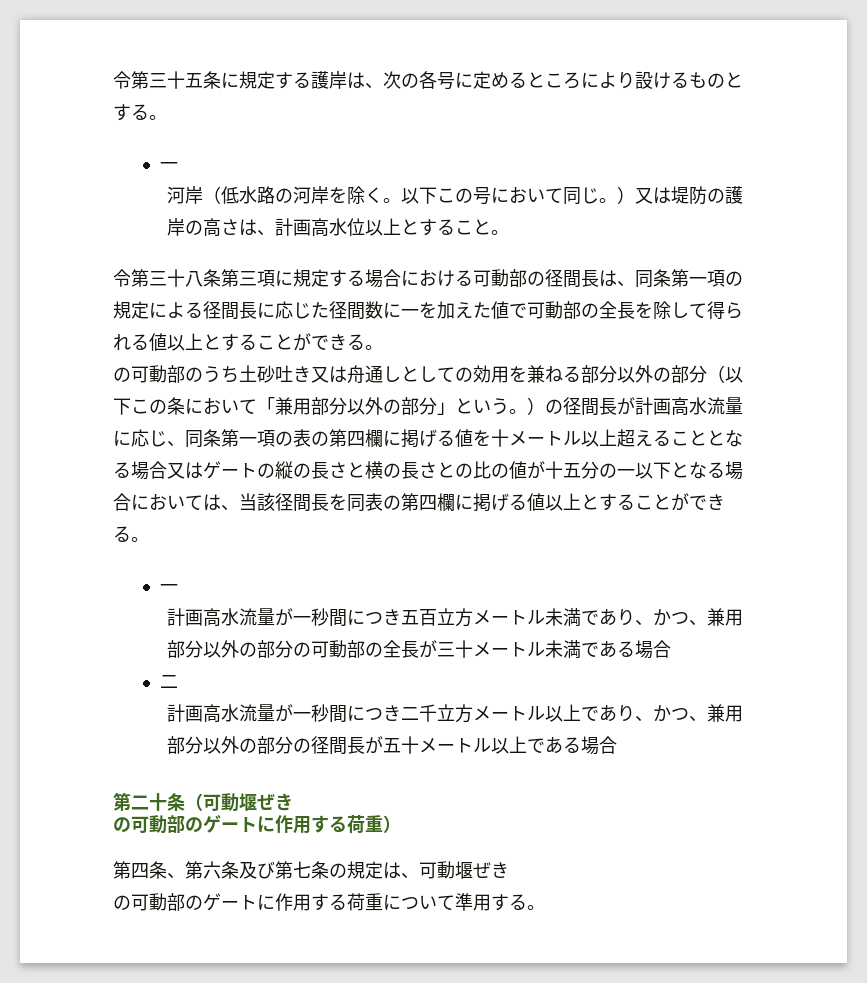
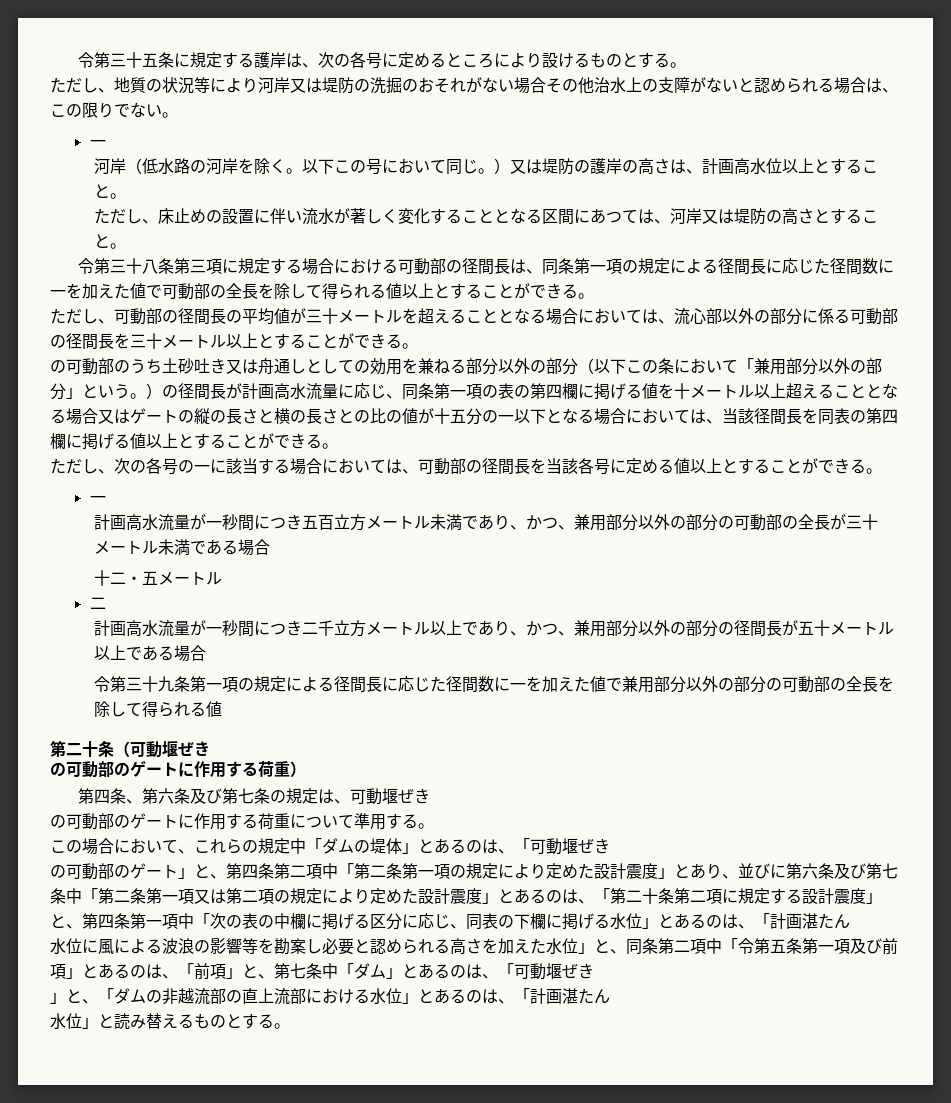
(167, 117) none -> [50,77,898,94] [50,102,178,118] // ただし、地質の状況等により河岸又は堤防の洗掘のおそれがない場合その他治水上の支障がないと認められる場合は、この限りでない。
(509, 232) none -> [94,208,879,225] [94,234,127,249] // ただし、床止めの設置に伴い流水が著しく変化することとなる区間にあつては、河岸又は堤防の高さとすること。
(383, 347) none -> [50,308,898,325] [50,333,418,350] // ただし、可動部の径間長の平均値が三十メートルを超えることとなる場合においては、流心部以外の部分に係る可動部の径間長を三十メートル以上とすることができる。
(149, 539) none -> [50,458,882,475] // ただし、次の各号の一に該当する場合においては、可動部の径間長を当該各号に定める値以上とすることができる。
(671, 649) none -> [94,570,223,586] // 十二・五メートル
(617, 745) none -> [94,676,895,693] [94,701,223,717] // 令第三十九条第一項の規定による径間長に応じた径間数に一を加えた値で兼用部分以外の部分の可動部の全長を除して得られる値
(545, 907) none -> [50,838,610,855] [50,863,898,880] [50,888,882,904] [50,913,850,930] [50,938,898,955] [50,963,594,980] [50,988,610,1005] [50,1013,290,1029] // この場合において、これらの規定中「ダムの堤体」とあるのは、「可動堰ぜき // の可動部のゲート」と、第四条第二項中「第二条第一項の規定により定めた設計震度」とあり、並びに第六条及び第七条中「第二条第一項又は第二項の規定により定めた設計震度」とあるのは、「第二十条第二項に規定する設計震度」と、第四条第一項中「次の表の中欄に掲げる区分に応じ、同表の下欄に掲げる水位」とあるのは、「計画湛たん // 水位に風による波浪の影響等を勘案し必要と認められる高さを加えた水位」と、同条第二項中「令第五条第一項及び前項」とあるのは、「前項」と、第七条中「ダム」とあるのは、「可動堰ぜき // 」と、「ダムの非越流部の直上流部における水位」とあるのは、「計画湛たん // 水位」と読み替えるものとする。

